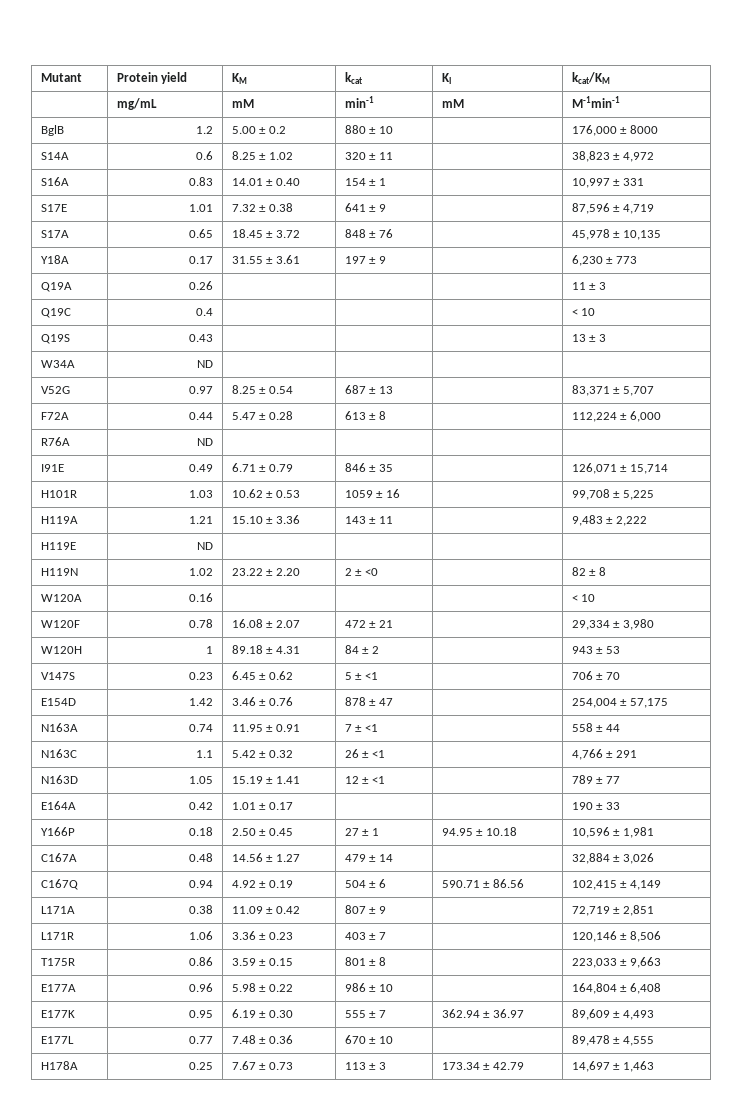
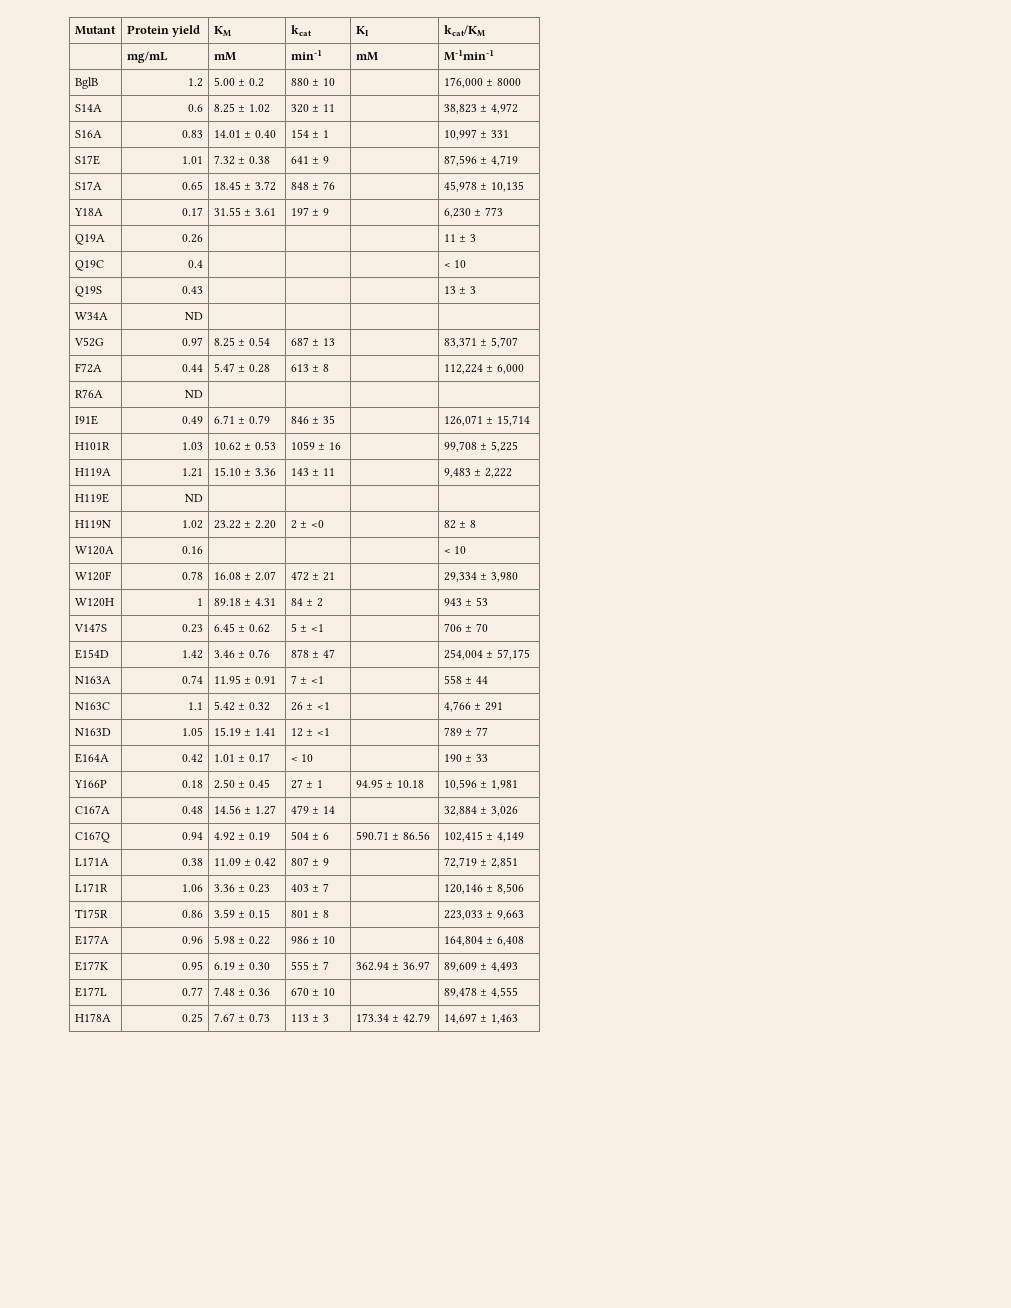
(293, 806) none -> [290,754,314,762] < 10

